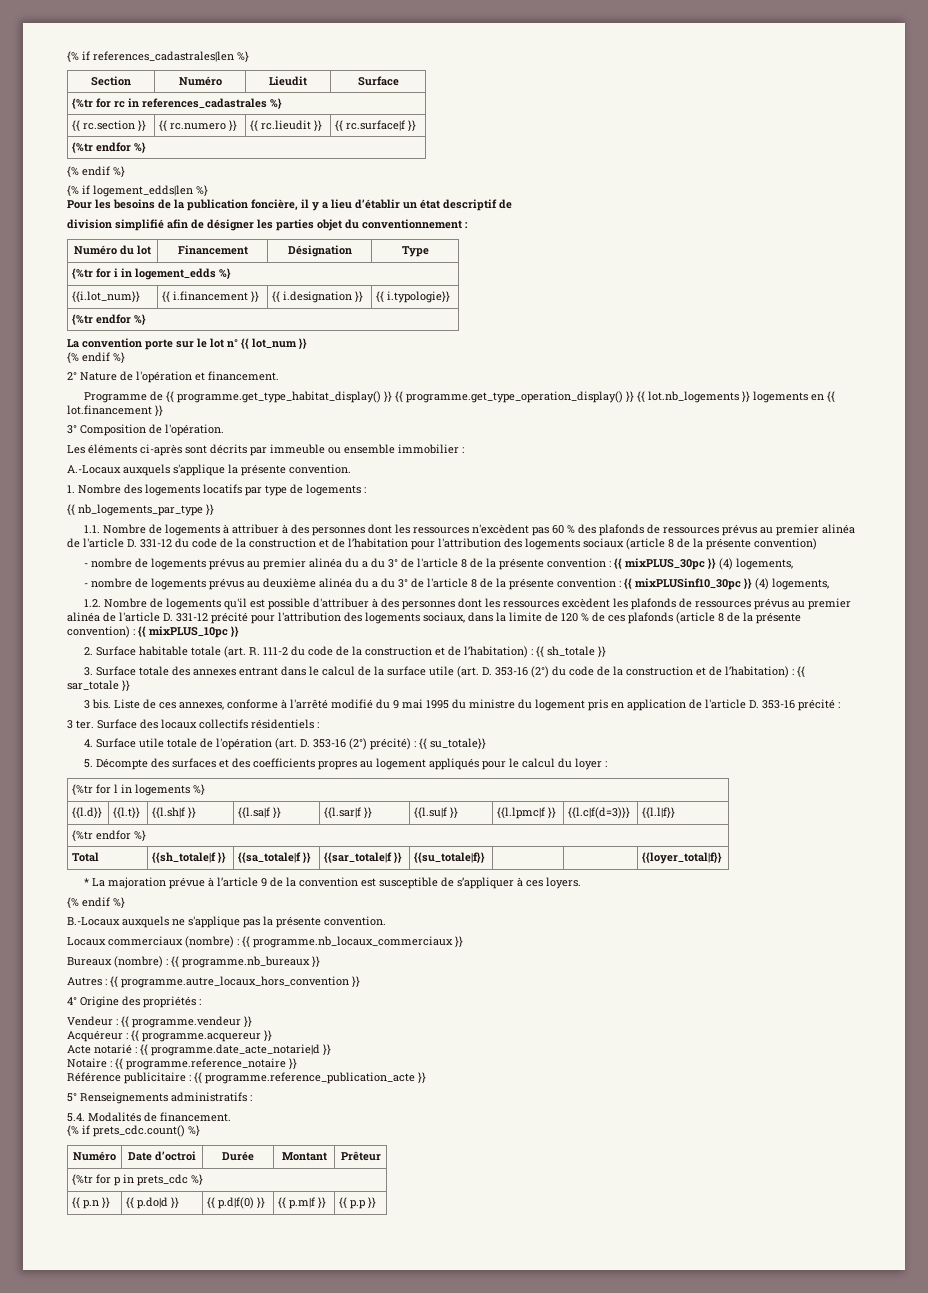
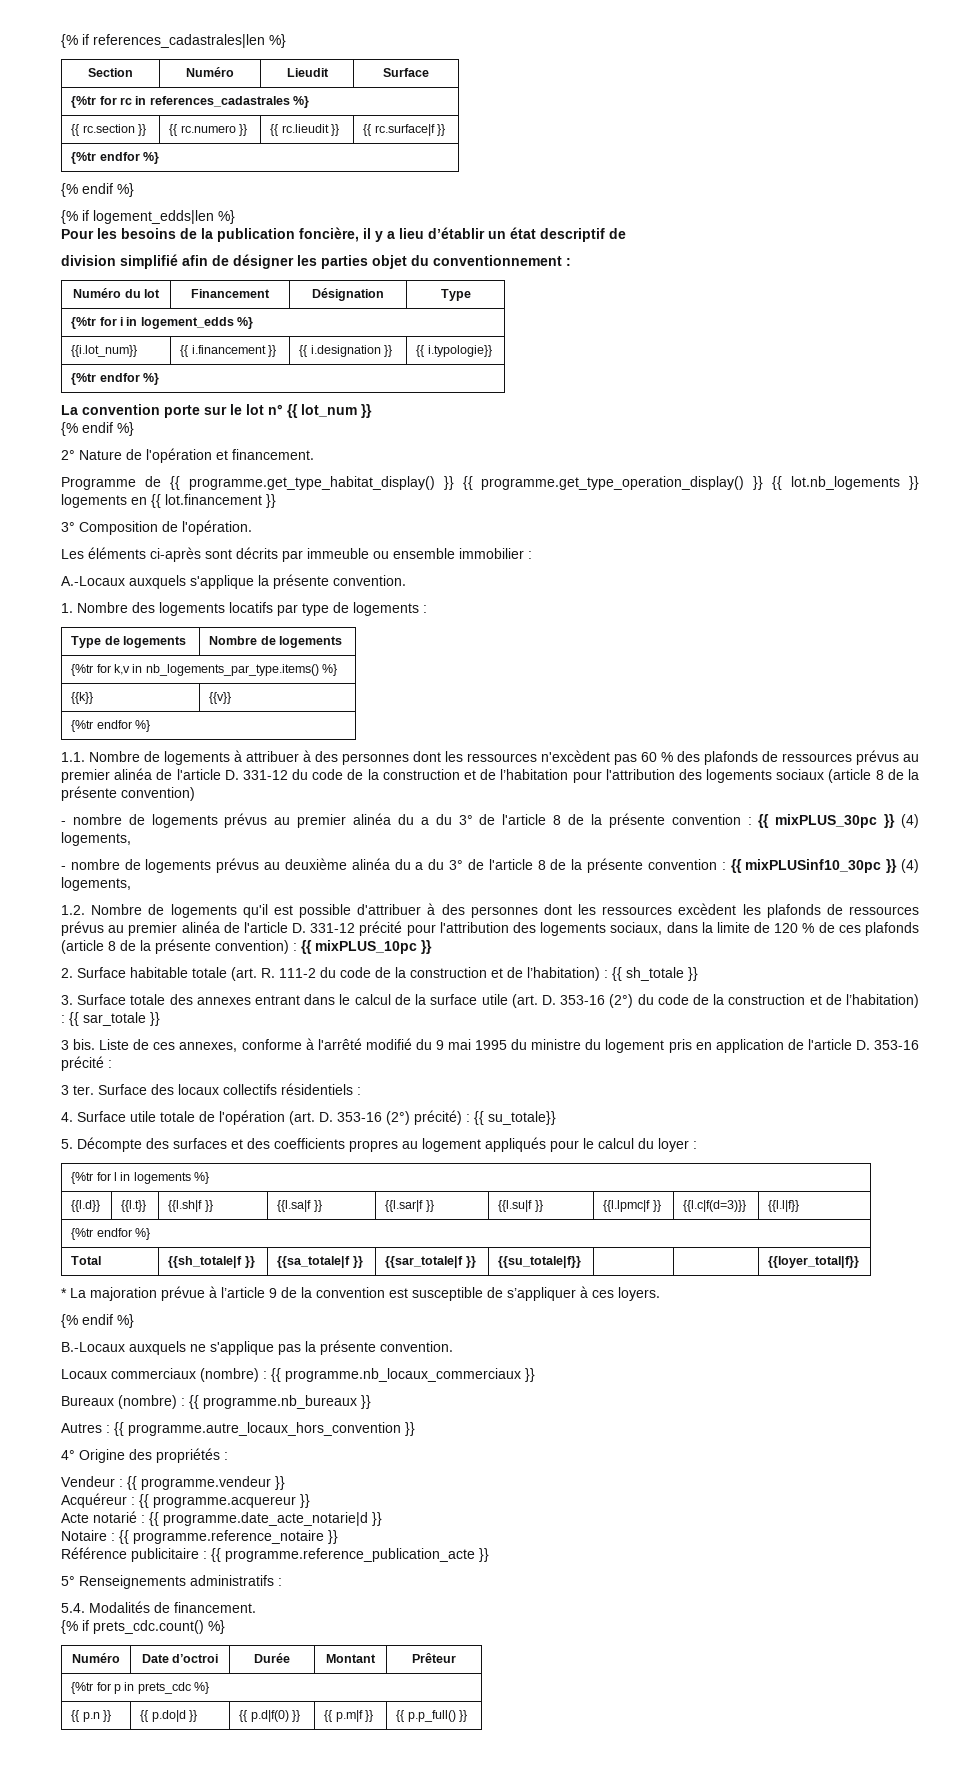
[67,504,214,516] // {{ nb_logements_par_type }} -> [71,636,187,648] [209,636,343,648] [71,664,338,676] [71,692,94,704] [209,692,232,704] [71,720,151,732] // Type de logements | Nombre de logements // {%tr for k,v in nb_logements_par_type.items() %} // {{k}} | {{v}} // {%tr endfor %}
[350,1200,366,1209] p.p -> [407,1710,456,1722] p.p_full()

